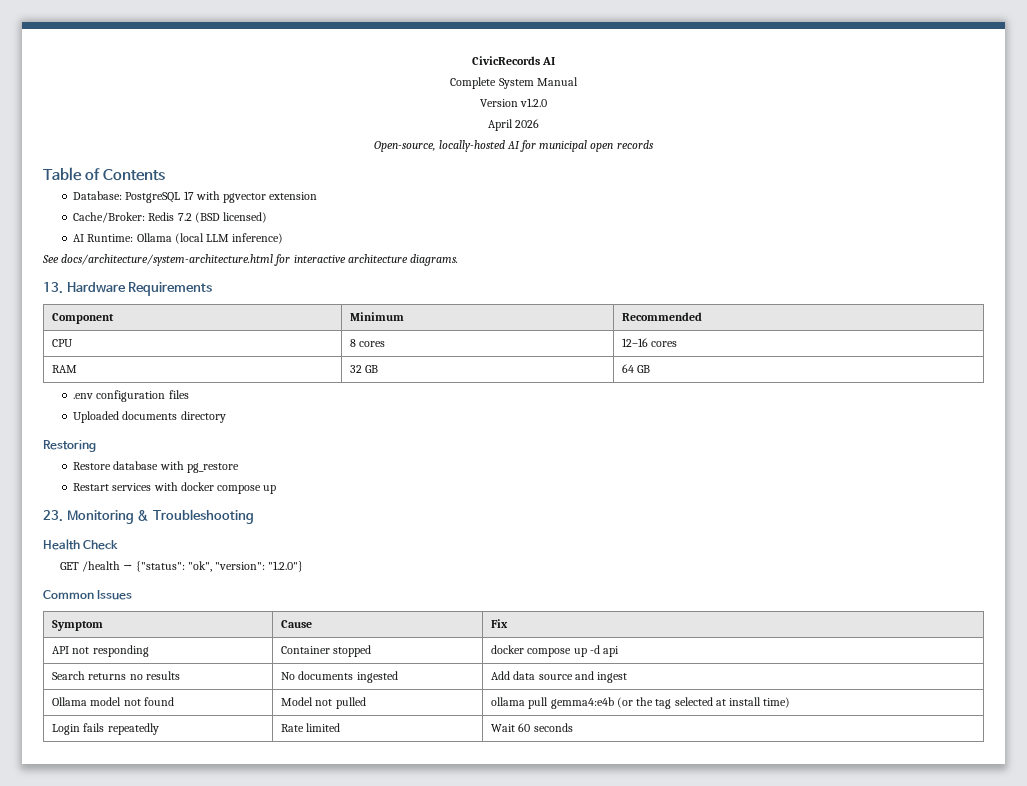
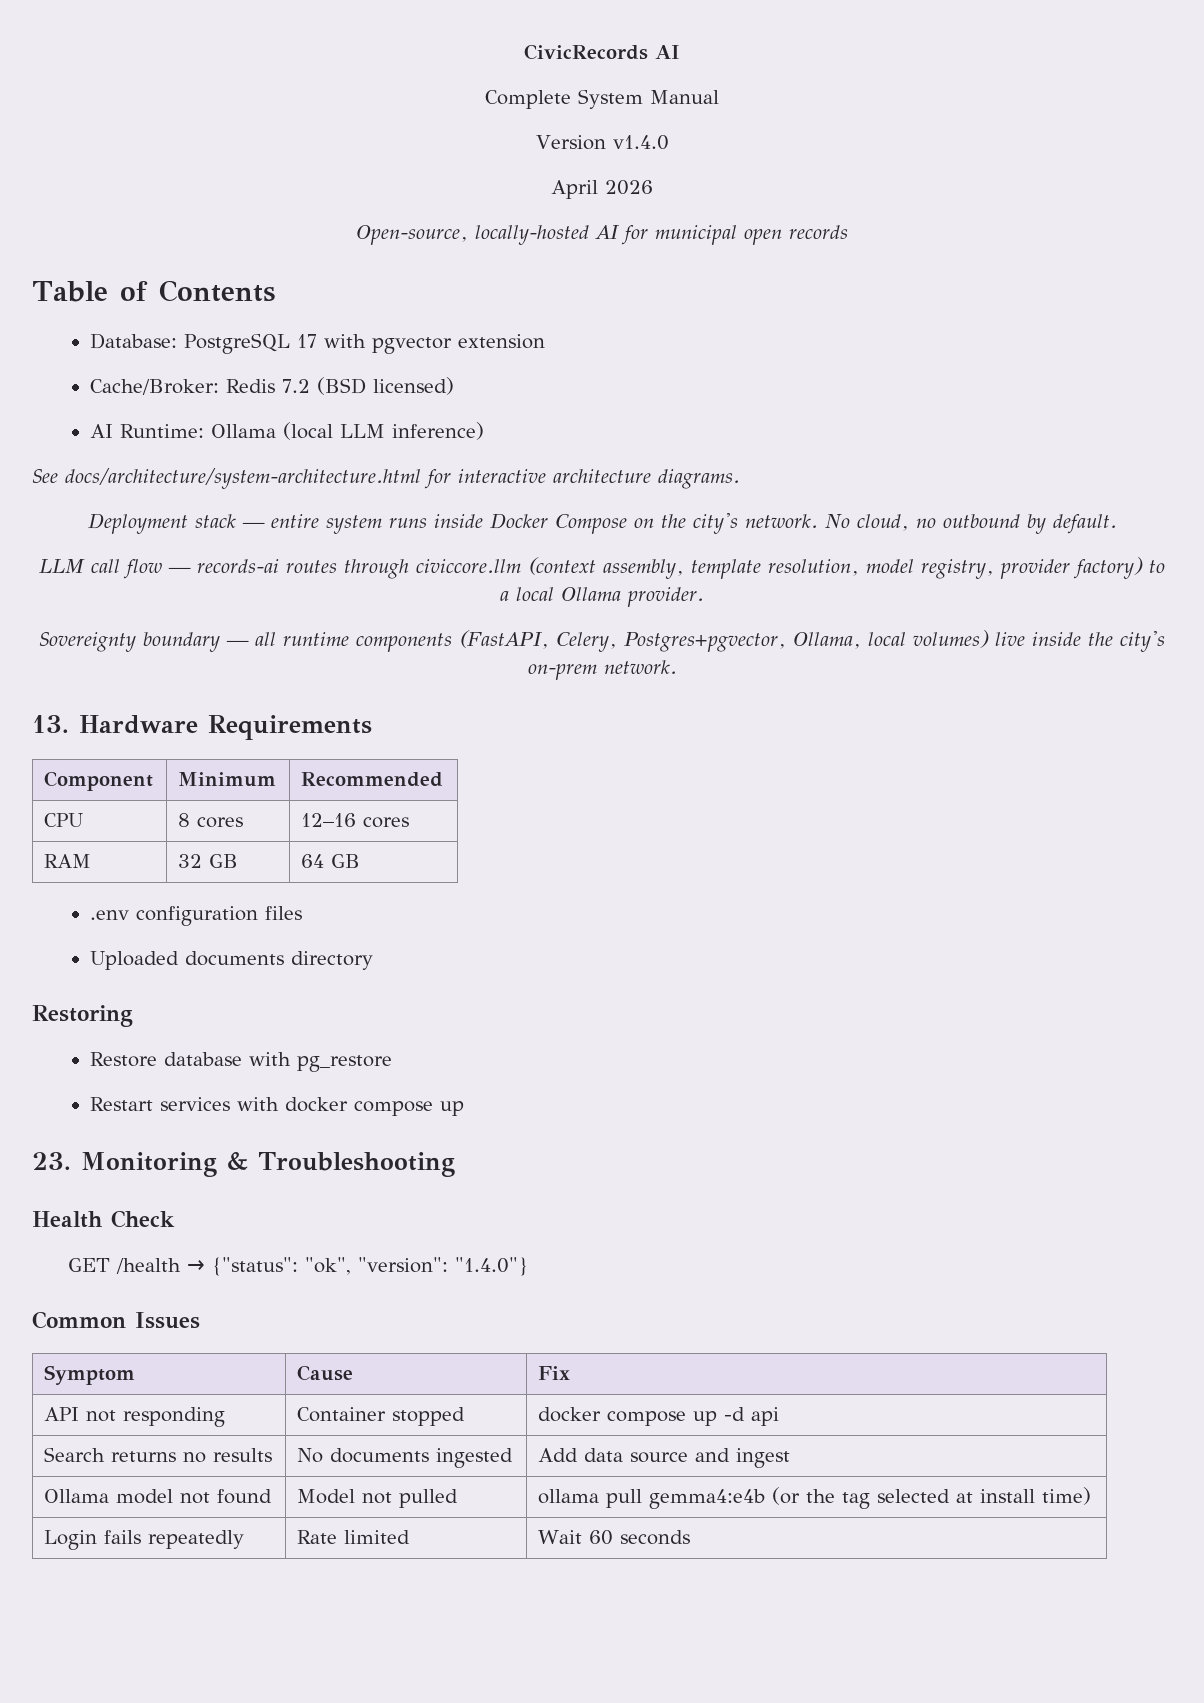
[520,98,548,107] v1.2.0 -> [612,135,669,150] v1.4.0
(459, 260) none -> [87,513,1117,534] [39,557,1165,579] [500,587,705,607] [38,630,1166,652] [527,660,677,680] // Deployment stack — entire system runs inside Docker Compose on the city's network. No cloud, no outbound by default. // LLM call flow — records-ai routes through civiccore.llm (context assembly, template resolution, model registry, provider factory) to a local Ollama provider. // Sovereignty boundary — all runtime components (FastAPI, Celery, Postgres+pgvector, Ollama, local volumes) live inside the city's on-prem network.
[268,561,304,572] "1.2.0"} -> [454,1257,528,1276] "1.4.0"}

